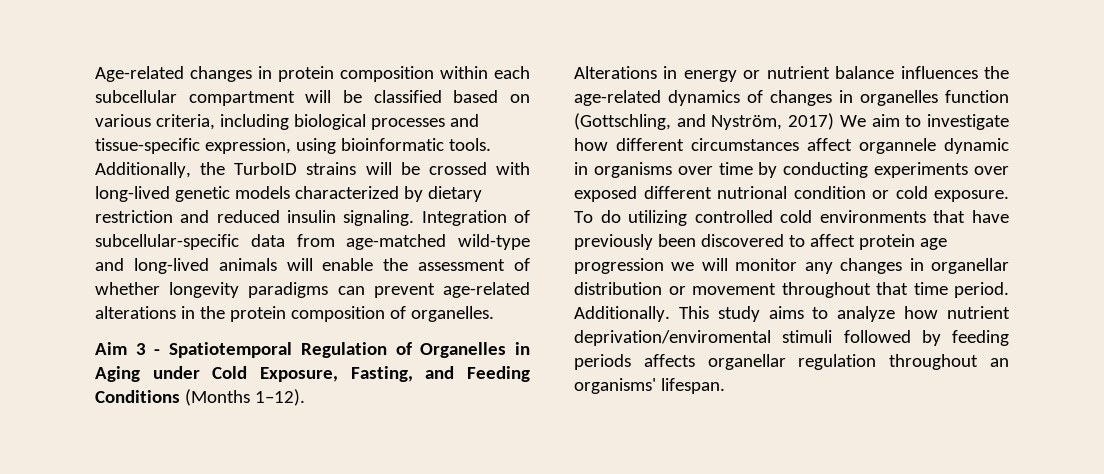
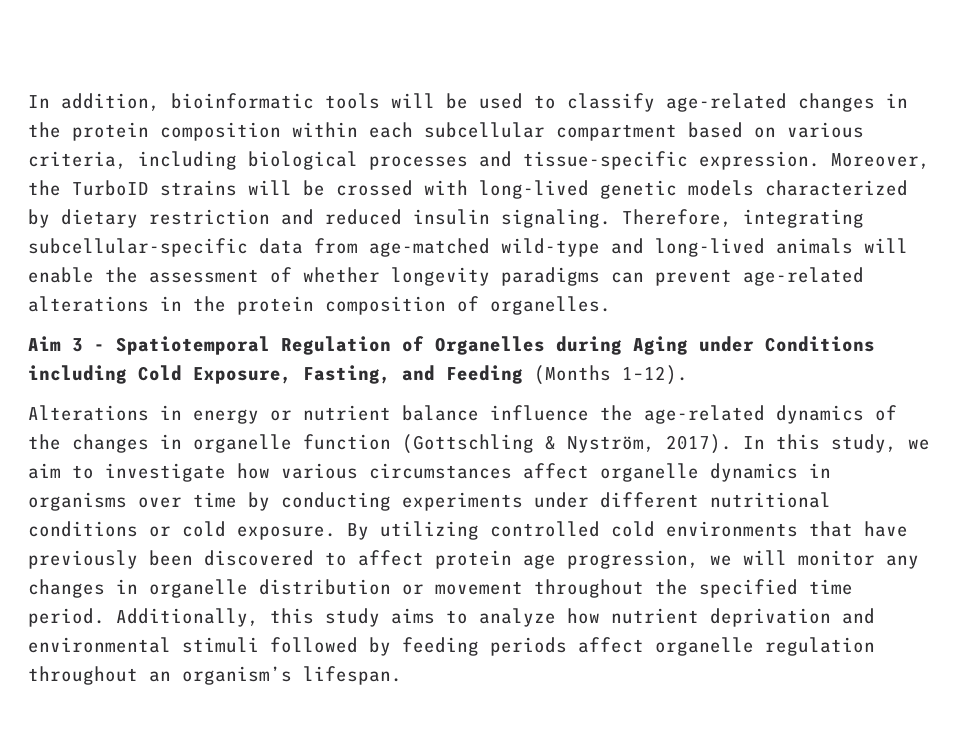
[95,66,272,82] Age-related changes in -> [28,93,908,112] [28,122,61,138] In addition, bioinformatic tools will be used to classify age-related changes in the
[305,90,442,103] will be classified -> (677, 132) none
[204,138,491,154] [95,162,191,178] expression, using bioinformatic tools. Additionally, -> [699,151,930,170] expression. Moreover,
[421,210,530,226] Integration of -> [622,209,864,228] Therefore, integrating
[515,342,530,355] in -> [556,336,622,355] during
(200, 372) none -> [765,336,875,352] [28,365,127,384] Conditions including
[95,390,180,403] Conditions -> (523, 374) none
[900,66,978,79] influences -> [490,405,589,421] influence
[770,90,1009,106] [574,113,866,130] changes in organelles function (Gottschling, and Nyström, 2017) We -> [28,434,930,454] the changes in organelle function (Gottschling & Nyström, 2017). In this study, we
[616,138,684,151] different -> [281,463,358,479] various
[859,138,1009,154] organnele dynamic -> [600,463,798,482] organelle dynamics
[974,166,1009,175] [574,186,866,202] over exposed different nutrional condition -> [534,492,831,508] [28,521,138,537] under different nutritional conditions
[574,210,621,223] To do -> [347,523,369,540] By
[574,258,664,274] progression -> [567,550,699,569] progression,
[931,258,1009,274] organellar -> [149,579,248,598] organelle
[876,282,1009,298] [574,306,709,322] that time period. Additionally. This -> [655,579,853,598] [28,608,314,627] the specified time period. Additionally, this
[574,330,771,346] deprivation/enviromental -> [710,608,875,627] [28,637,171,653] deprivation and environmental
[643,354,786,370] affects organellar -> [578,637,754,656] affect organelle
[574,378,656,394] organisms' -> [182,666,292,685] organism’s

